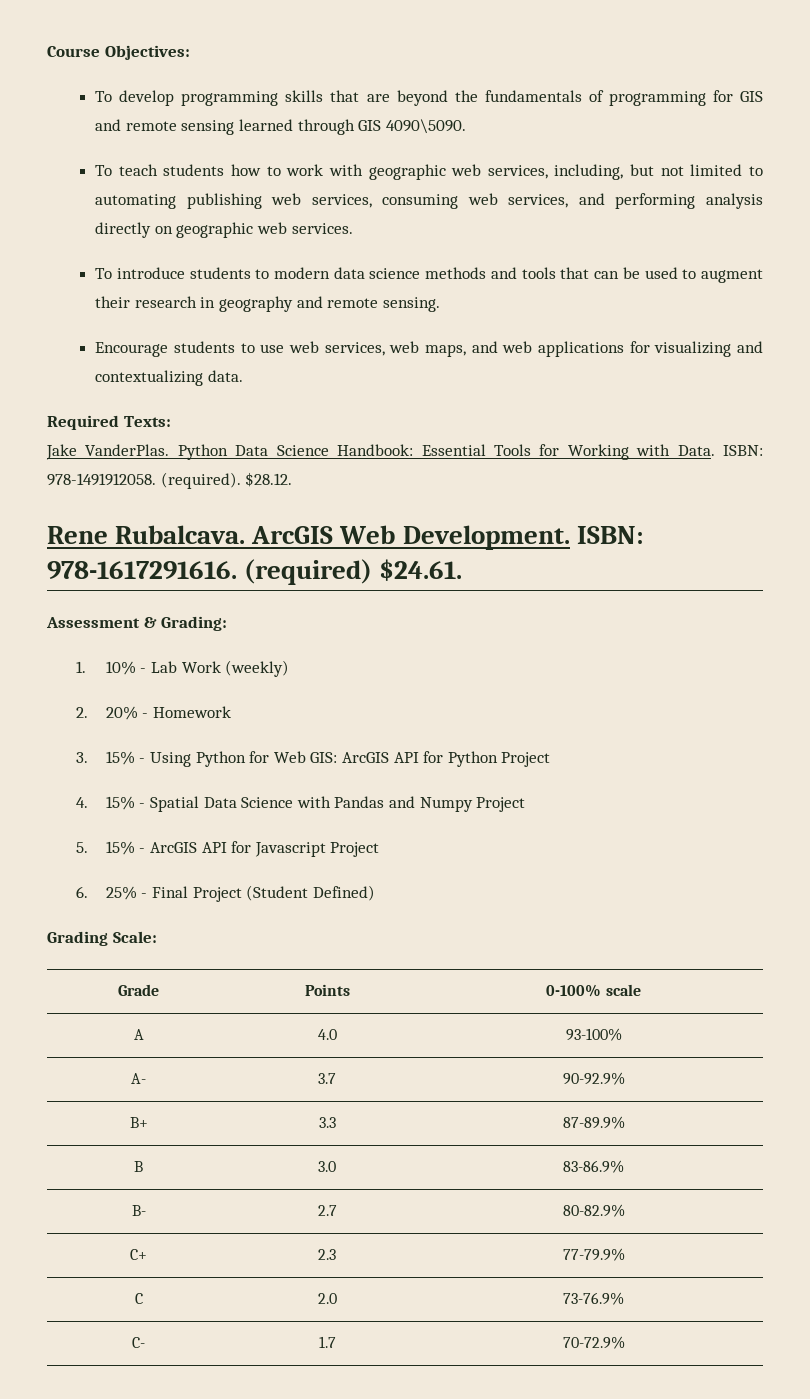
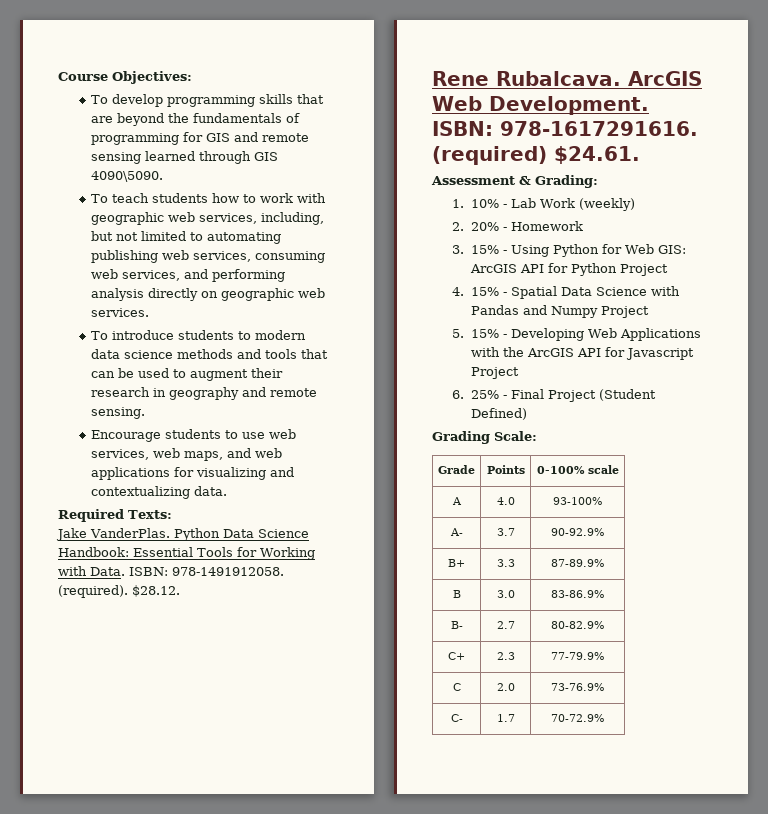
(146, 850) none -> [511,328,702,341] [471,347,525,357] Developing Web Applications with the

